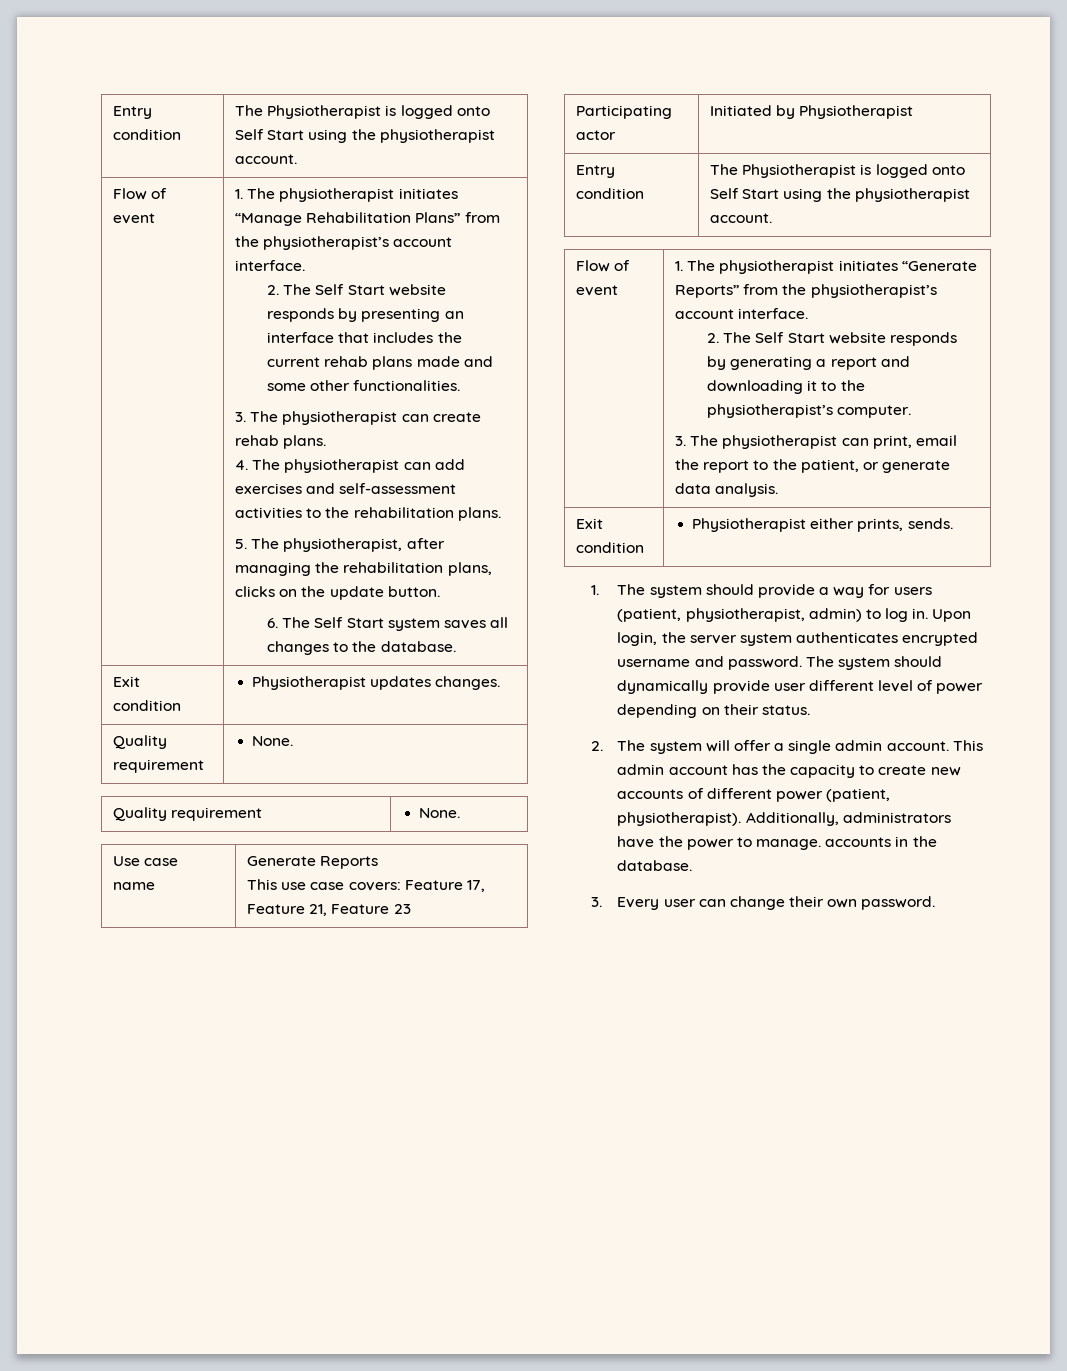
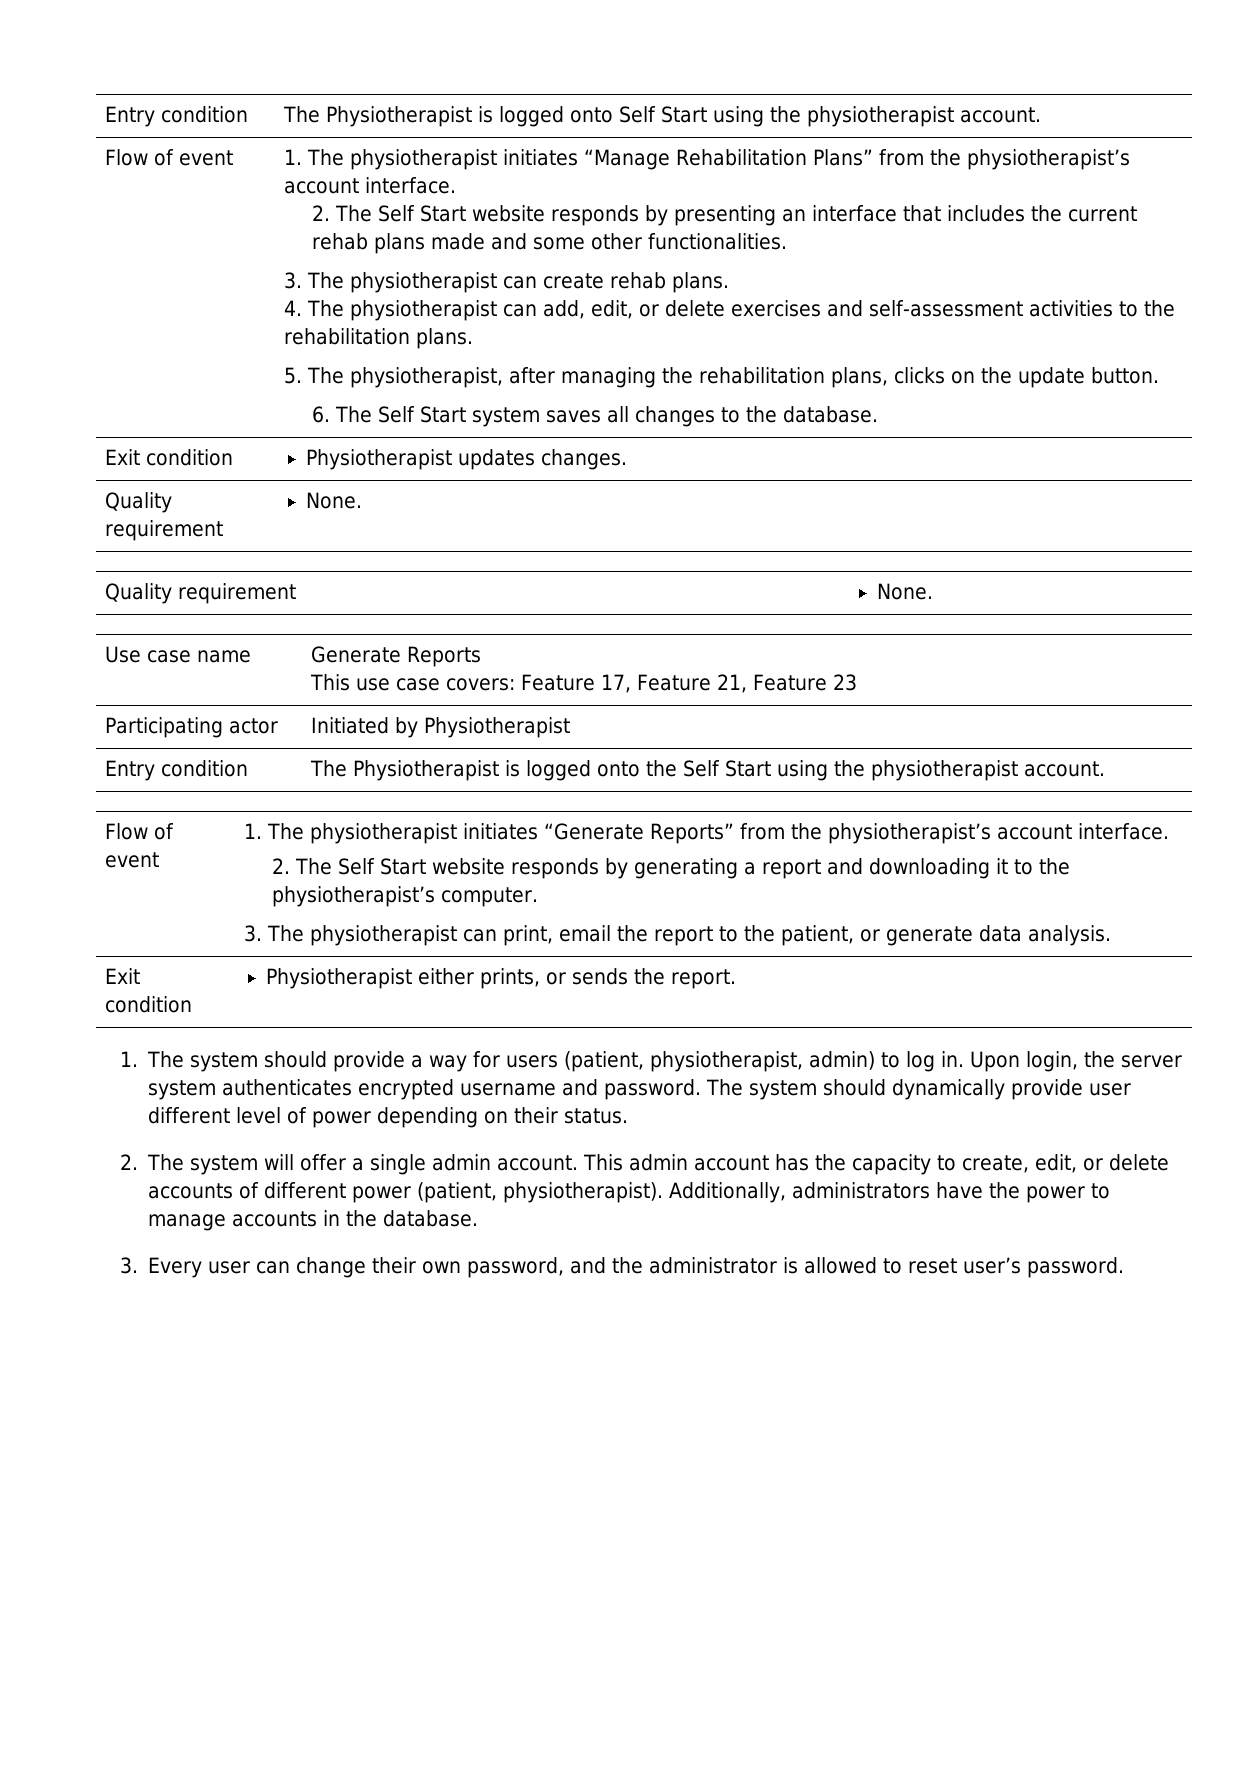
[434,459,465,470] add -> [542,300,725,319] add, edit, or delete
(965, 170) none -> [645,760,677,777] the
[907,518,953,529] sends. -> [546,968,737,989] or sends the report.
[878,765,961,776] create new -> [962,1154,1170,1173] create, edit, or delete
[756,839,822,850] manage. -> [148,1214,227,1231] manage
(858, 903) none -> [467,1257,1022,1278] password, and the administrator is allowed to reset user’s

